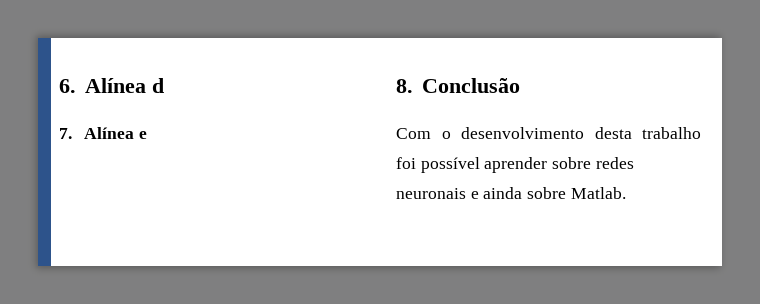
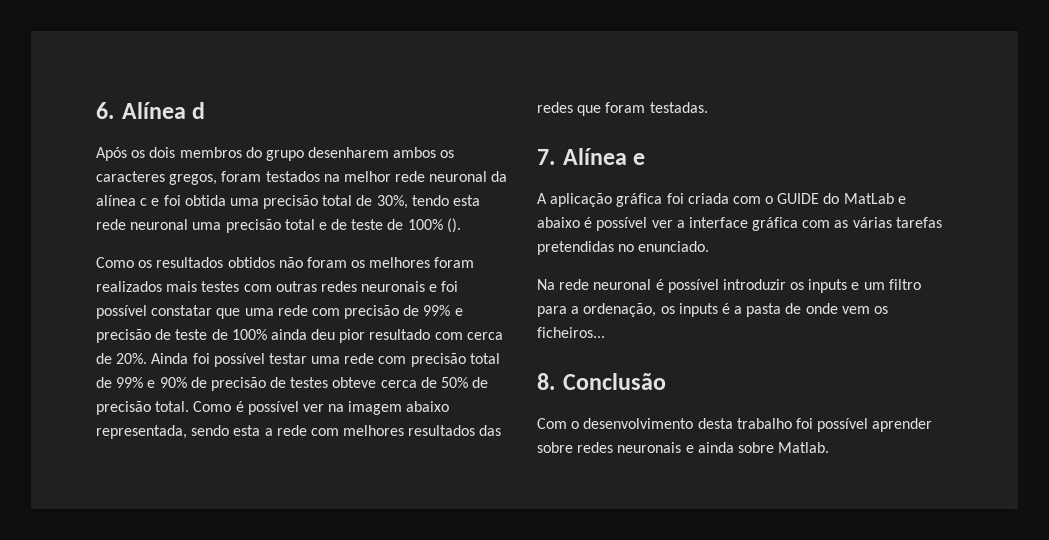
[59,127,147,139] 7. Alínea e -> [96,147,455,161] [96,171,508,185] [96,195,481,209] [96,218,461,233] [96,257,475,268] [96,281,459,292] [96,305,463,319] [96,329,503,343] [96,353,500,367] [96,377,489,391] [96,401,450,415] [96,425,502,439] [537,102,708,116] [537,148,646,165] [537,193,906,207] [537,217,942,231] [537,241,710,255] [537,279,921,293] [537,303,889,317] [537,327,605,338] Após os dois membros do grupo desenharem ambos os caracteres gregos, foram testados na melhor rede neuronal da alínea c e foi obtida uma precisão total de 30%, tendo esta rede neuronal uma precisão total e de teste de 100% (). // Como os resultados obtidos não foram os melhores foram realizados mais testes com outras redes neuronais e foi possível constatar que uma rede com precisão de 99% e precisão de teste de 100% ainda deu pior resultado com cerca de 20%. Ainda foi possível testar uma rede com precisão total de 99% e 90% de precisão de testes obteve cerca de 50% de precisão total. Como é possível ver na imagem abaixo representada, sendo esta a rede com melhores resultados das redes que foram testadas. // 7. Alínea e // A aplicação gráfica foi criada com o GUIDE do MatLab e abaixo é possível ver a interface gráfica com as várias tarefas pretendidas no enunciado. // Na rede neuronal é possível introduzir os inputs e um filtro para a ordenação, os inputs é a pasta de onde vem os ficheiros...

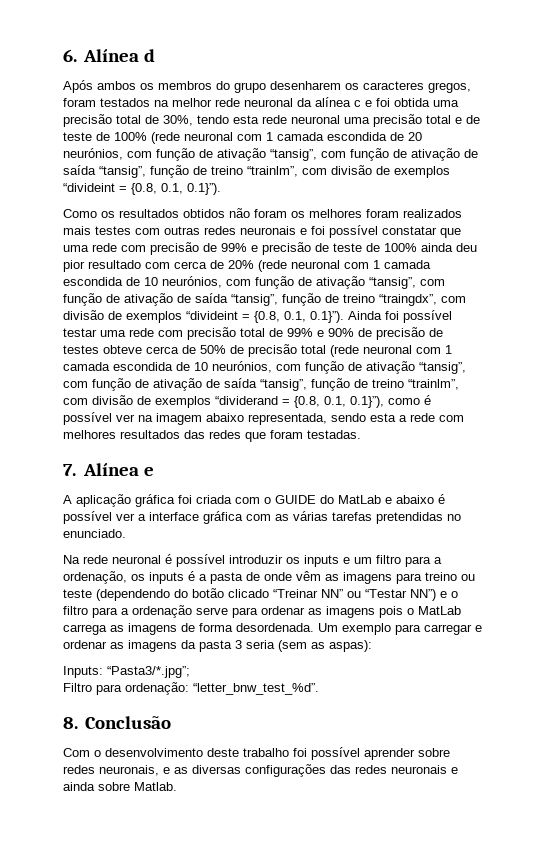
[131,147,176,158] os dois -> [97,81,154,90] ambos os
[393,147,437,158] ambos -> (341, 85) none
[446,218,461,233] (). -> [151,132,422,144] [63,148,478,161] [63,165,450,178] [63,183,221,195] (rede neuronal com 1 camada escondida de 20 neurónios, com função de ativação “tansig”, com função de ativação de saída “tansig”, função de treino “trainlm”, com divisão de exemplos “divideint = {0.8, 0.1, 0.1}”).
[116,353,148,364] 20%. -> [228,260,431,272] [63,276,445,289] [63,293,466,306] [63,310,344,323] 20% (rede neuronal com 1 camada escondida de 10 neurónios, com função de ativação “tansig”, com função de ativação de saída “tansig”, função de treino “traingdx”, com divisão de exemplos “divideint = {0.8, 0.1, 0.1}”).
[155,401,232,412] total. Como -> [301,345,452,357] [63,361,466,374] [63,378,459,391] [63,395,420,408] total (rede neuronal com 1 camada escondida de 10 neurónios, com função de ativação “tansig”, com função de ativação de saída “tansig”, função de treino “trainlm”, com divisão de exemplos “dividerand = {0.8, 0.1, 0.1}”), como
[841,306,889,314] [537,327,605,338] vem os ficheiros... -> [296,571,475,584] [63,588,458,601] [63,605,461,618] [63,623,482,635] [63,640,372,652] [63,666,190,678] [63,682,319,695] vêm as imagens para treino ou teste (dependendo do botão clicado “Treinar NN” ou “Testar NN”) e o filtro para a ordenação serve para ordenar as imagens pois o MatLab carrega as imagens de forma desordenada. Um exemplo para carregar e ordenar as imagens da pasta 3 seria (sem as aspas): // Inputs: “Pasta3/*.jpg”; // Filtro para ordenação: “letter_bnw_test_%d”.
[697,418,733,429] desta -> [207,748,239,757] deste
(614, 447) none -> [99,764,387,777] neuronais, e as diversas configurações das redes

